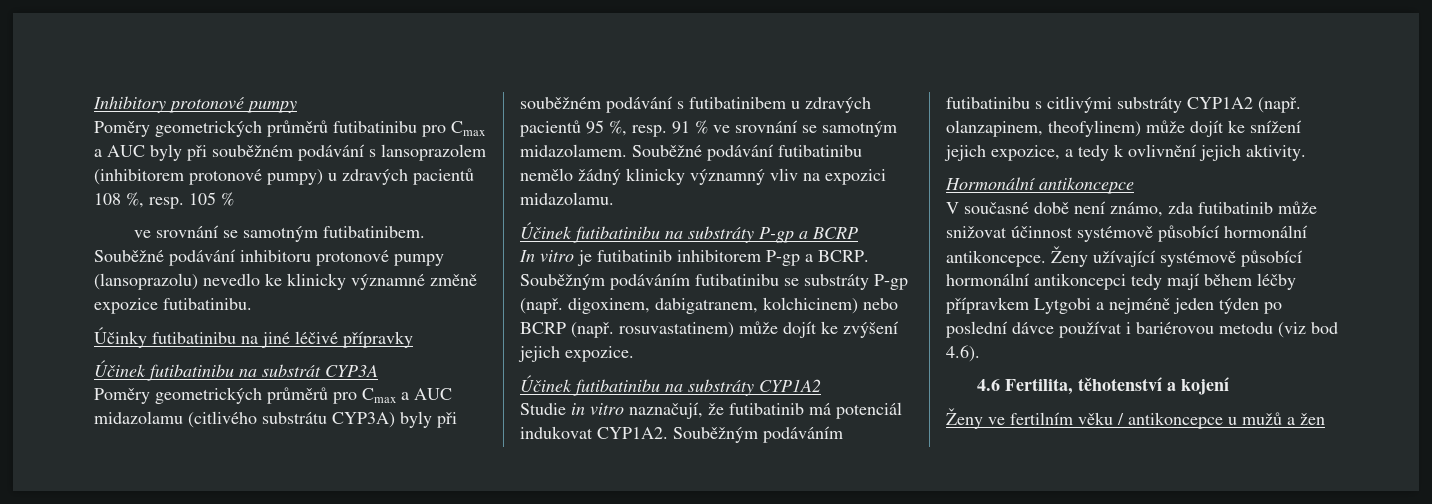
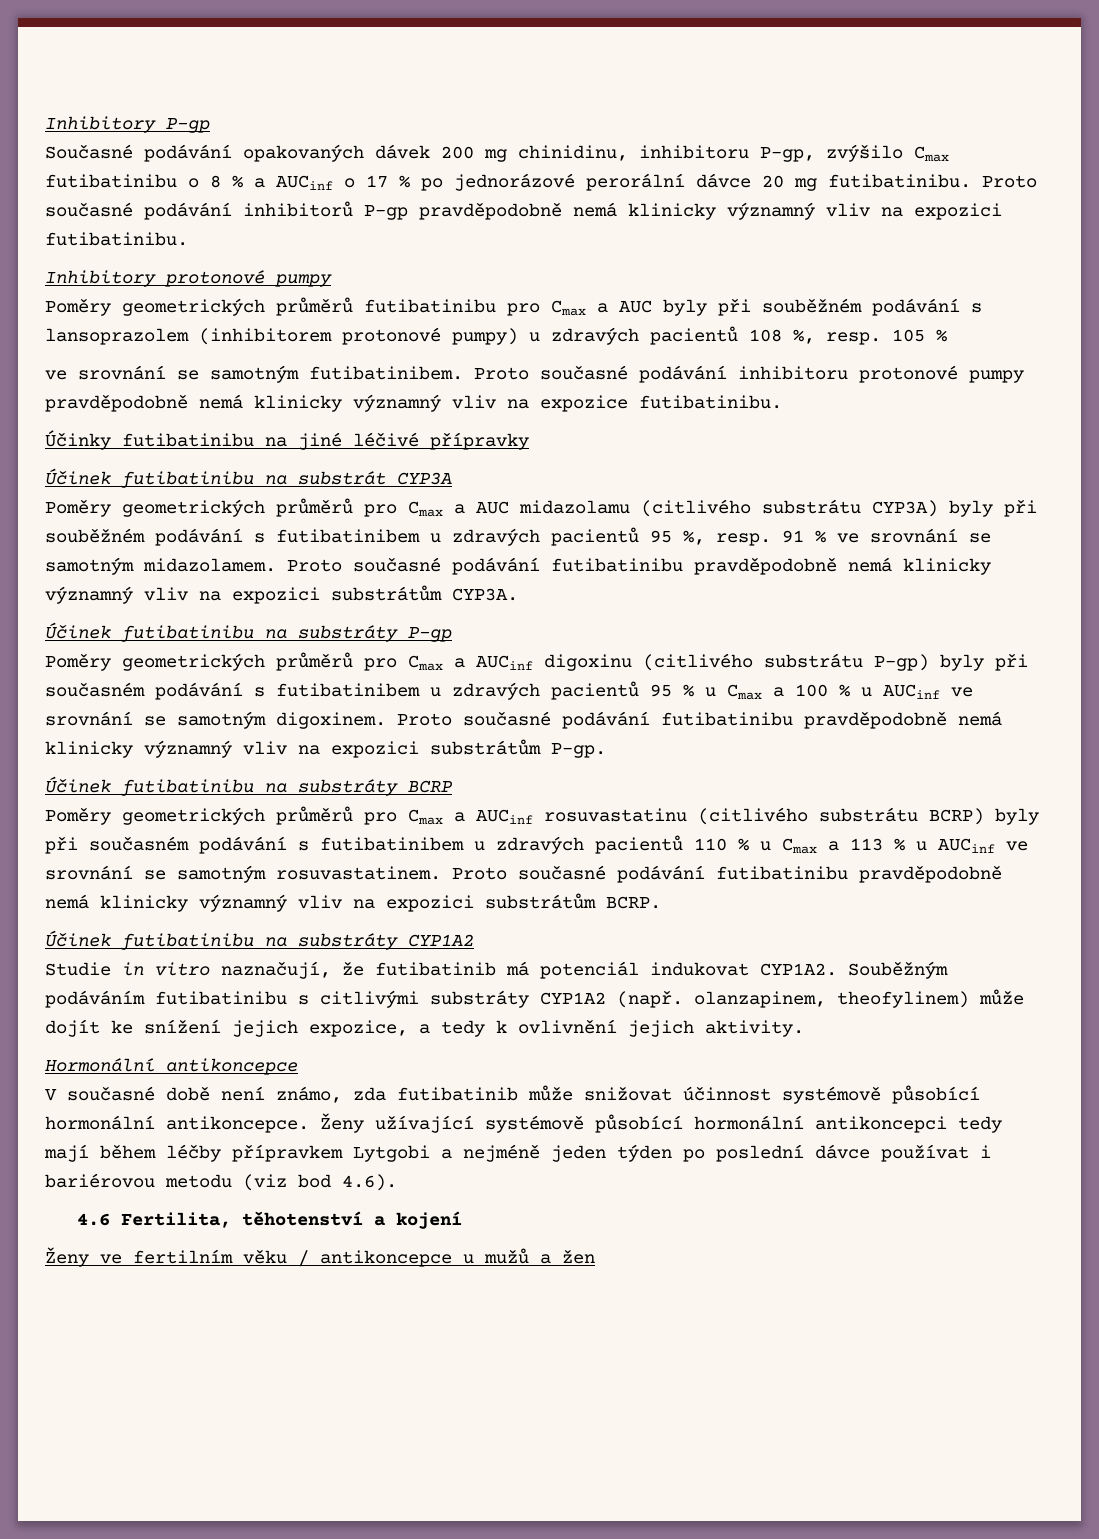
[93,96,166,113] Inhibitory -> [45,116,210,133] [45,144,949,162] [45,173,1037,191] [45,201,1002,220] [45,232,188,246] [45,270,156,287] Inhibitory P-gp // Současné podávání opakovaných dávek 200 mg chinidinu, inhibitoru P-gp, zvýšilo Cmax futibatinibu o 8 % a AUCinf o 17 % po jednorázové perorální dávce 20 mg futibatinibu. Proto současné podávání inhibitorů P-gp pravděpodobně nemá klinicky významný vliv na expozici futibatinibu. // Inhibitory
[94,250,164,262] Souběžné -> [474,365,628,380] Proto současné
[94,273,477,290] (lansoprazolu) nevedlo ke klinicky významné změně -> [45,394,529,412] pravděpodobně nemá klinicky významný vliv na
[632,144,862,161] [520,168,886,185] [520,192,614,205] Souběžné podávání futibatinibu nemělo žádný klinicky významný vliv na expozici midazolamu. -> [287,557,991,575] [45,585,518,604] Proto současné podávání futibatinibu pravděpodobně nemá klinicky významný vliv na expozici substrátům CYP3A.
[799,227,858,239] [519,250,869,266] [520,273,908,290] [520,297,898,314] [520,321,898,338] [518,346,634,362] a BCRP // In vitro je futibatinib inhibitorem P-gp a BCRP. Souběžným podáváním futibatinibu se substráty P-gp (např. digoxinem, dabigatranem, kolchicinem) nebo BCRP (např. rosuvastatinem) může dojít ke zvýšení jejich expozice. -> [45,652,1028,671] [45,681,973,700] [45,711,1002,729] [45,739,606,758] [45,776,453,796] [45,806,1039,825] [45,835,1028,854] [45,865,1002,883] [45,893,661,912] // Poměry geometrických průměrů pro Cmax a AUCinf digoxinu (citlivého substrátu P-gp) byly při současném podávání s futibatinibem u zdravých pacientů 95 % u Cmax a 100 % u AUCinf ve srovnání se samotným digoxinem. Proto současné podávání futibatinibu pravděpodobně nemá klinicky významný vliv na expozici substrátům P-gp. // Účinek futibatinibu na substráty BCRP // Poměry geometrických průměrů pro Cmax a AUCinf rosuvastatinu (citlivého substrátu BCRP) byly při současném podávání s futibatinibem u zdravých pacientů 110 % u Cmax a 113 % u AUCinf ve srovnání se samotným rosuvastatinem. Proto současné podávání futibatinibu pravděpodobně nemá klinicky významný vliv na expozici substrátům BCRP.

